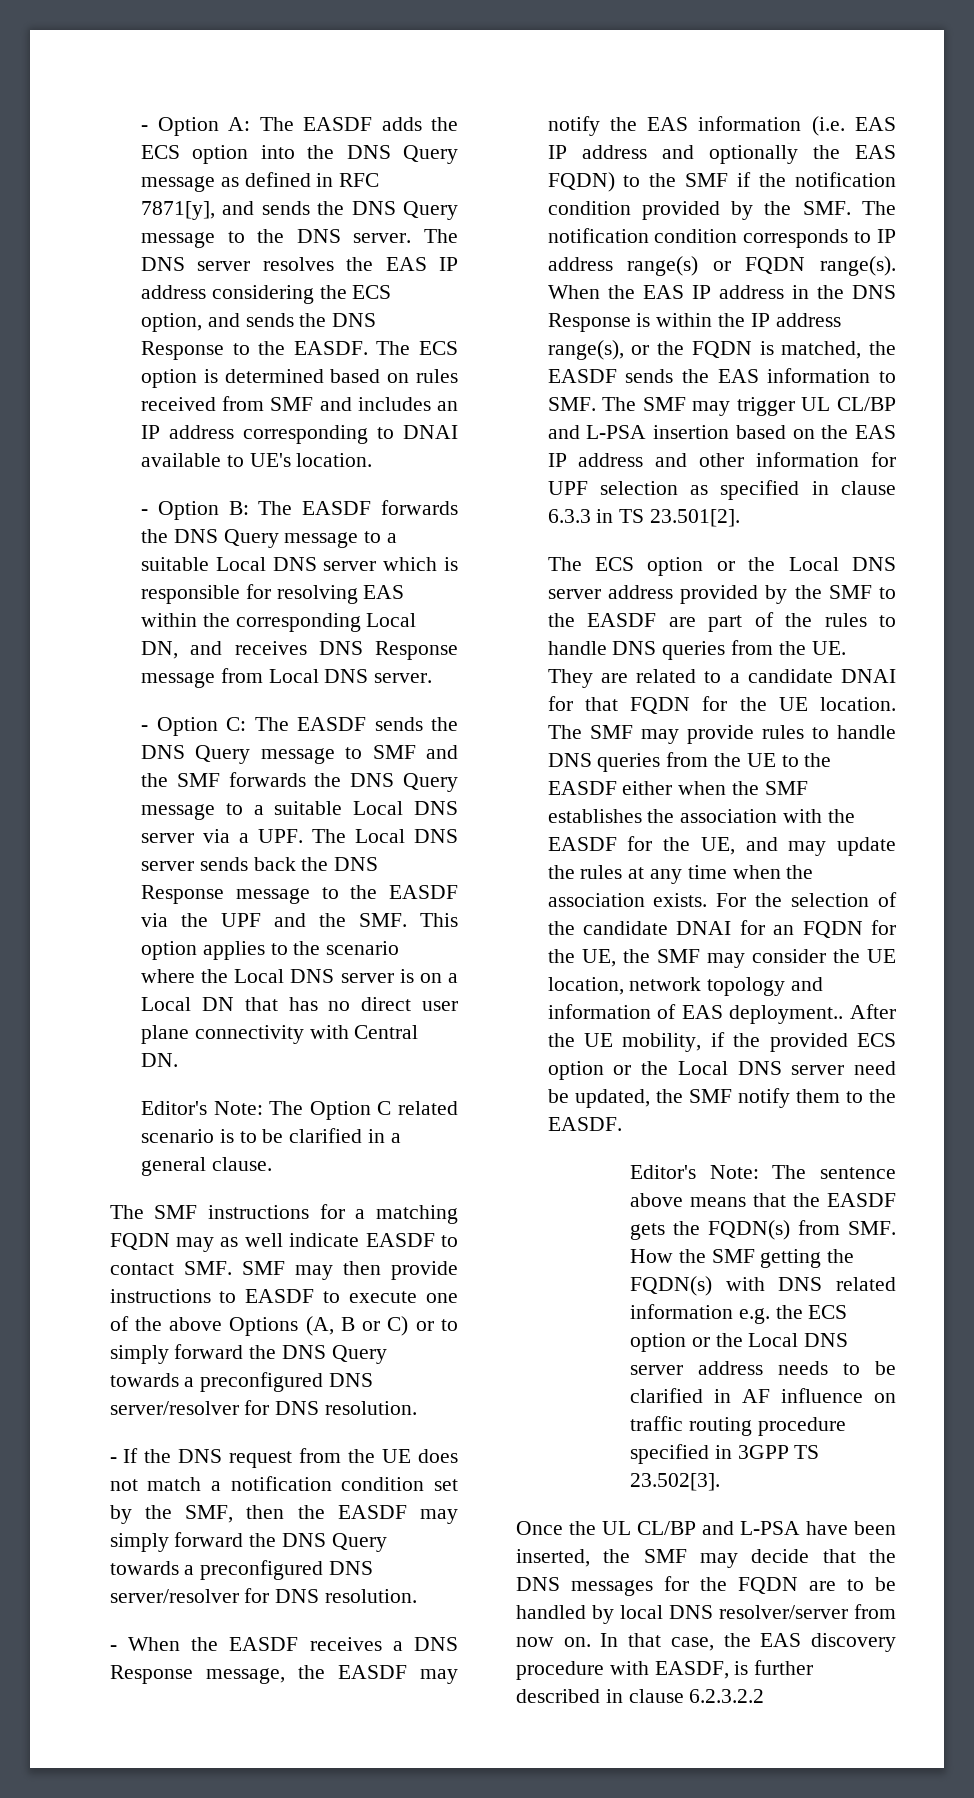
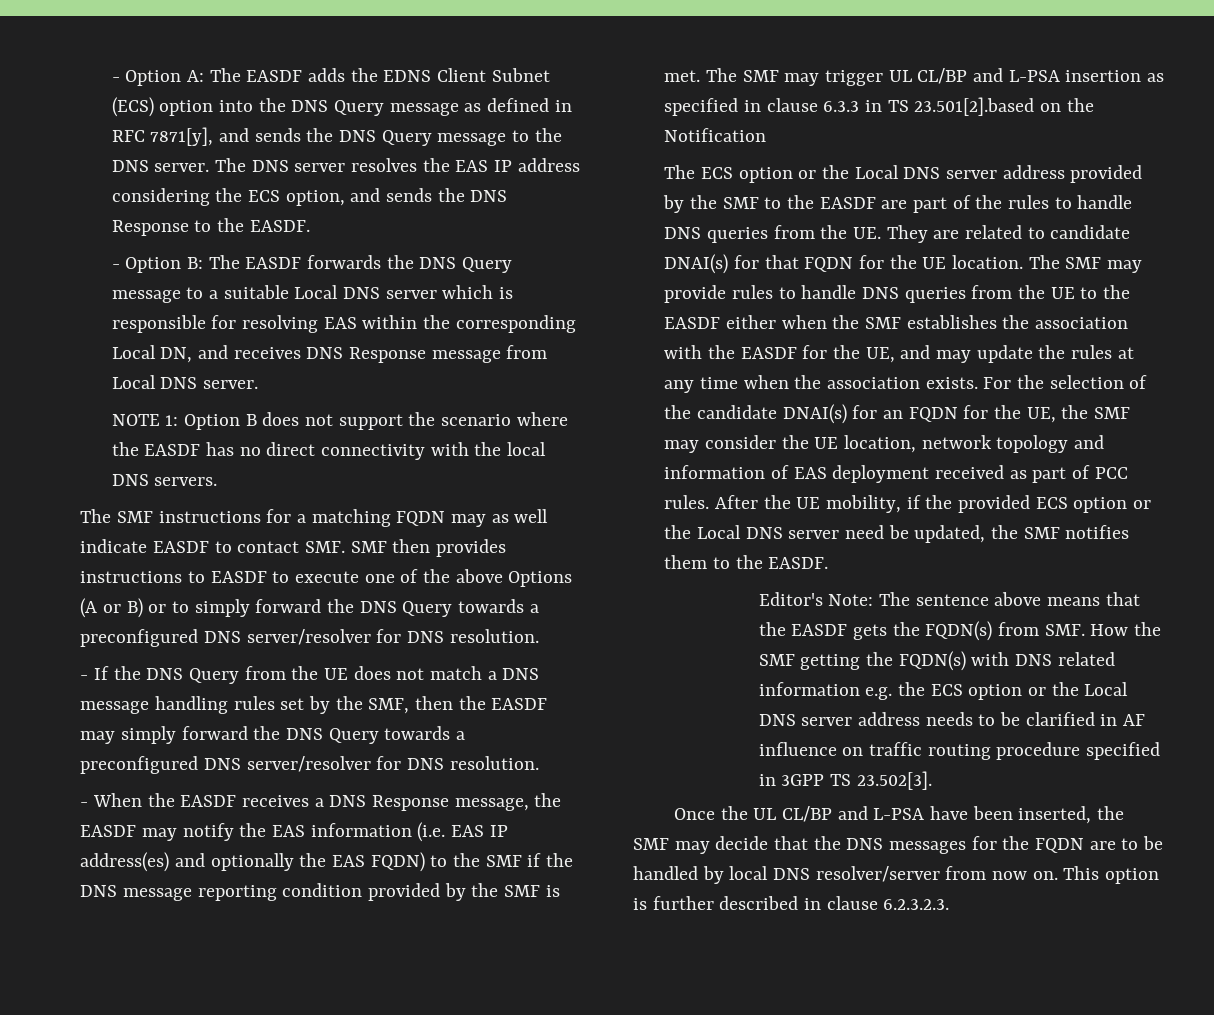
[141,145,181,159] ECS -> [383,68,550,82] [111,97,154,117] EDNS Client Subnet (ECS)
[376,341,458,355] [141,369,459,388] [141,396,458,411] [141,425,458,444] [141,453,373,467] The ECS option is determined based on rules received from SMF and includes an IP address corresponding to DNAI available to UE's location. -> (310, 226) none
[141,717,458,736] [141,745,458,764] [141,772,459,792] [141,801,459,820] [141,829,458,843] [141,857,379,871] [141,885,458,904] [141,913,458,927] [141,941,400,960] [141,969,459,983] [141,997,458,1011] [141,1025,419,1044] [141,1053,179,1067] [141,1101,458,1120] [141,1128,401,1143] [141,1157,272,1176] - Option C: The EASDF sends the DNS Query message to SMF and the SMF forwards the DNS Query message to a suitable Local DNS server via a UPF. The Local DNS server sends back the DNS Response message to the EASDF via the UPF and the SMF. This option applies to the scenario where the Local DNS server is on a Local DN that has no direct user plane connectivity with Central DN. // Editor's Note: The Option C related scenario is to be clarified in a general clause. -> [111,412,568,430] [111,442,547,460] [111,474,218,486] NOTE 1: Option B does not support the scenario where the EASDF has no direct connectivity with the local DNS servers.
[294,1261,459,1280] may then provide -> [392,539,507,557] then provides
[305,1316,409,1336] (A, B or C) -> [80,598,143,618] (A or B)
[229,1451,293,1468] request -> [189,668,240,684] Query
[230,1476,425,1491] notification condition -> [502,668,540,680] [80,696,275,714] DNS message handling rules
[581,145,647,159] address -> [80,852,170,872] address(es)
[795,172,896,187] notification -> [80,885,277,901] DNS message reporting
[802,201,896,215] [547,228,896,248] [547,256,896,276] [547,285,896,299] [547,313,841,332] [547,340,896,360] [547,368,896,383] [547,397,596,411] SMF. The notification condition corresponds to IP address range(s) or FQDN range(s). When the EAS IP address in the DNS Response is within the IP address range(s), or the FQDN is matched, the EASDF sends the EAS information to SMF. -> [504,885,560,897] [664,70,701,82] SMF is met.
[735,425,896,439] [547,452,896,467] [547,481,678,495] based on the EAS IP address and other information for UPF selection -> (1142, 76) none
[649,509,740,527] 23.501[2]. -> [914,97,1094,116] [664,128,767,142] 23.501[2].based on the Notification
[729,669,896,683] a candidate DNAI -> [1050,225,1131,239] [664,254,729,274] candidate DNAI(s)
[676,921,732,935] DNAI -> [782,404,847,424] DNAI(s)
[729,1005,844,1024] deployment.. -> [832,465,1128,483] [664,495,710,509] deployment received as part of PCC rules.
[737,1088,790,1108] notify -> [1065,525,1130,539] notifies
[600,1633,896,1652] [516,1661,729,1680] In that case, the EAS discovery procedure with EASDF, -> [1063,866,1160,884] This option
[689,1689,765,1703] 6.2.3.2.2 -> [883,899,950,910] 6.2.3.2.3.

